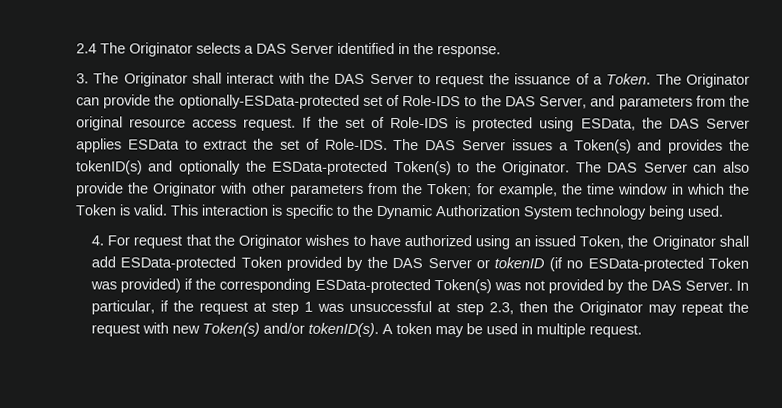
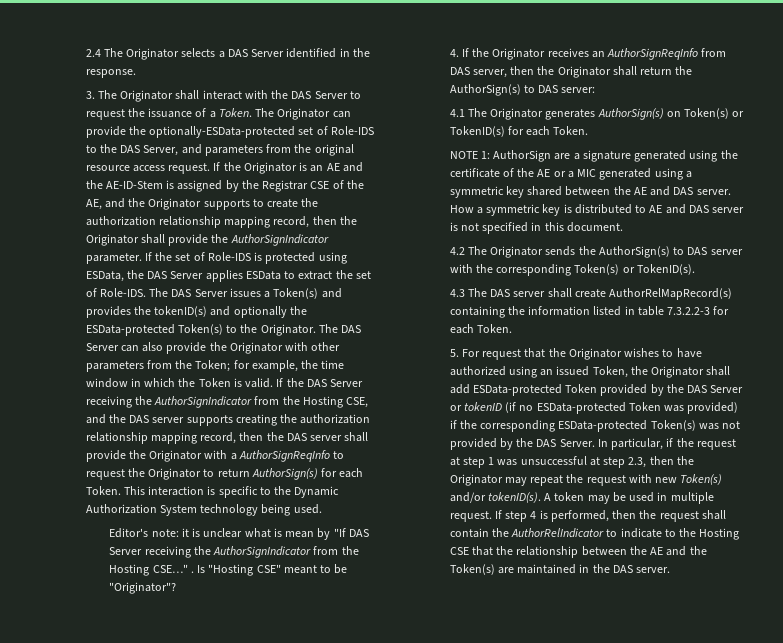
(339, 122) none -> [243,162,363,174] [85,180,364,192] [85,198,319,210] [85,216,357,228] [85,234,329,246] [85,252,173,264] Originator is an AE and the AE-ID-Stem is assigned by the Registrar CSE of the AE, and the Originator supports to create the authorization relationship mapping record, then the Originator shall provide the AuthorSignIndicator parameter. If the
(167, 210) none -> [276,378,364,387] [85,396,369,408] [85,414,371,426] [85,432,369,444] [85,450,345,462] [85,468,364,480] [85,486,121,495] If the DAS Server receiving the AuthorSignIndicator from the Hosting CSE, and the DAS server supports creating the authorization relationship mapping record, then the DAS server shall provide the Originator with a AuthorSignReqInfo to request the Originator to return AuthorSign(s) for each Token.
[90,235,104,246] 4. -> [109,528,369,540] [109,546,359,558] [109,564,348,576] [109,582,177,594] [449,48,727,60] [449,66,693,78] [449,84,596,96] [449,108,745,120] [449,126,589,137] [449,150,738,162] [449,168,692,180] [449,186,731,198] [449,204,745,216] [449,222,623,234] [449,246,743,258] [449,264,695,276] [449,288,733,300] [449,306,730,318] [449,324,512,334] [449,349,459,357] Editor's note: it is unclear what is mean by "If DAS Server receiving the AuthorSignIndicator from the Hosting CSE…" . Is "Hosting CSE" meant to be "Originator"? // 4. If the Originator receives an AuthorSignReqInfo from DAS server, then the Originator shall return the AuthorSign(s) to DAS server: // 4.1 The Originator generates AuthorSign(s) on Token(s) or TokenID(s) for each Token. // NOTE 1: AuthorSign are a signature generated using the certificate of the AE or a MIC generated using a symmetric key shared between the AE and DAS server. How a symmetric key is distributed to AE and DAS server is not specified in this document. // 4.2 The Originator sends the AuthorSign(s) to DAS server with the corresponding Token(s) or TokenID(s). // 4.3 The DAS server shall create AuthorRelMapRecord(s) containing the information listed in table 7.3.2.2-3 for each Token. // 5.
(642, 331) none -> [494,510,726,522] [449,528,740,540] [449,546,707,558] [449,564,671,575] If step 4 is performed, then the request shall contain the AuthorRelIndicator to indicate to the Hosting CSE that the relationship between the AE and the Token(s) are maintained in the DAS server.

